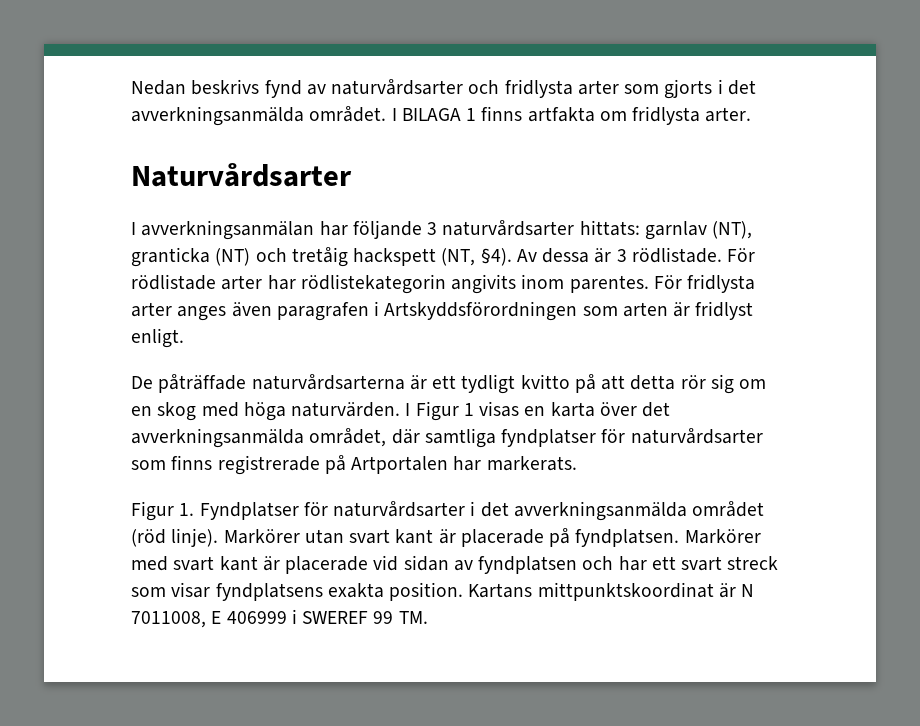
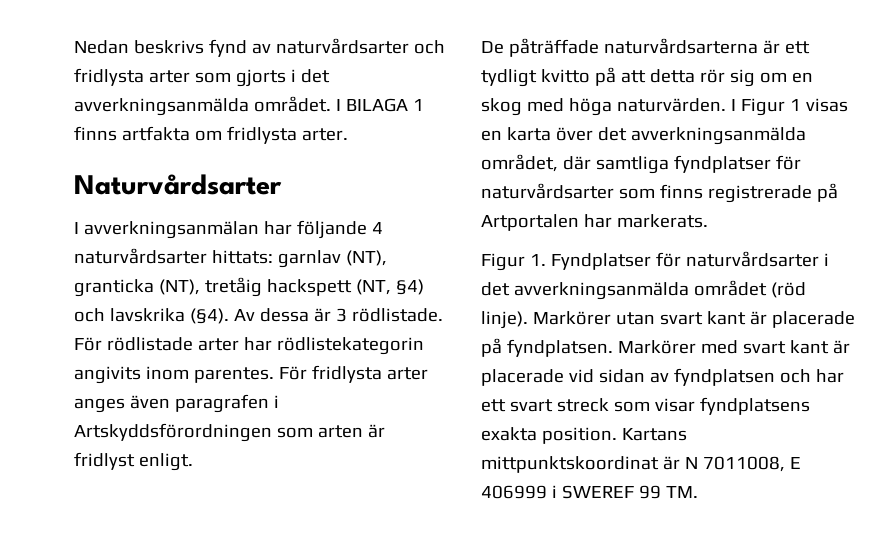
[427,222,438,235] 3 -> [371,222,383,234] 4
[215,248,287,266] (NT) och -> [158,279,200,295] (NT),
[480,248,512,266] §4). -> [395,279,424,295] [74,308,229,324] §4) och lavskrika (§4).

